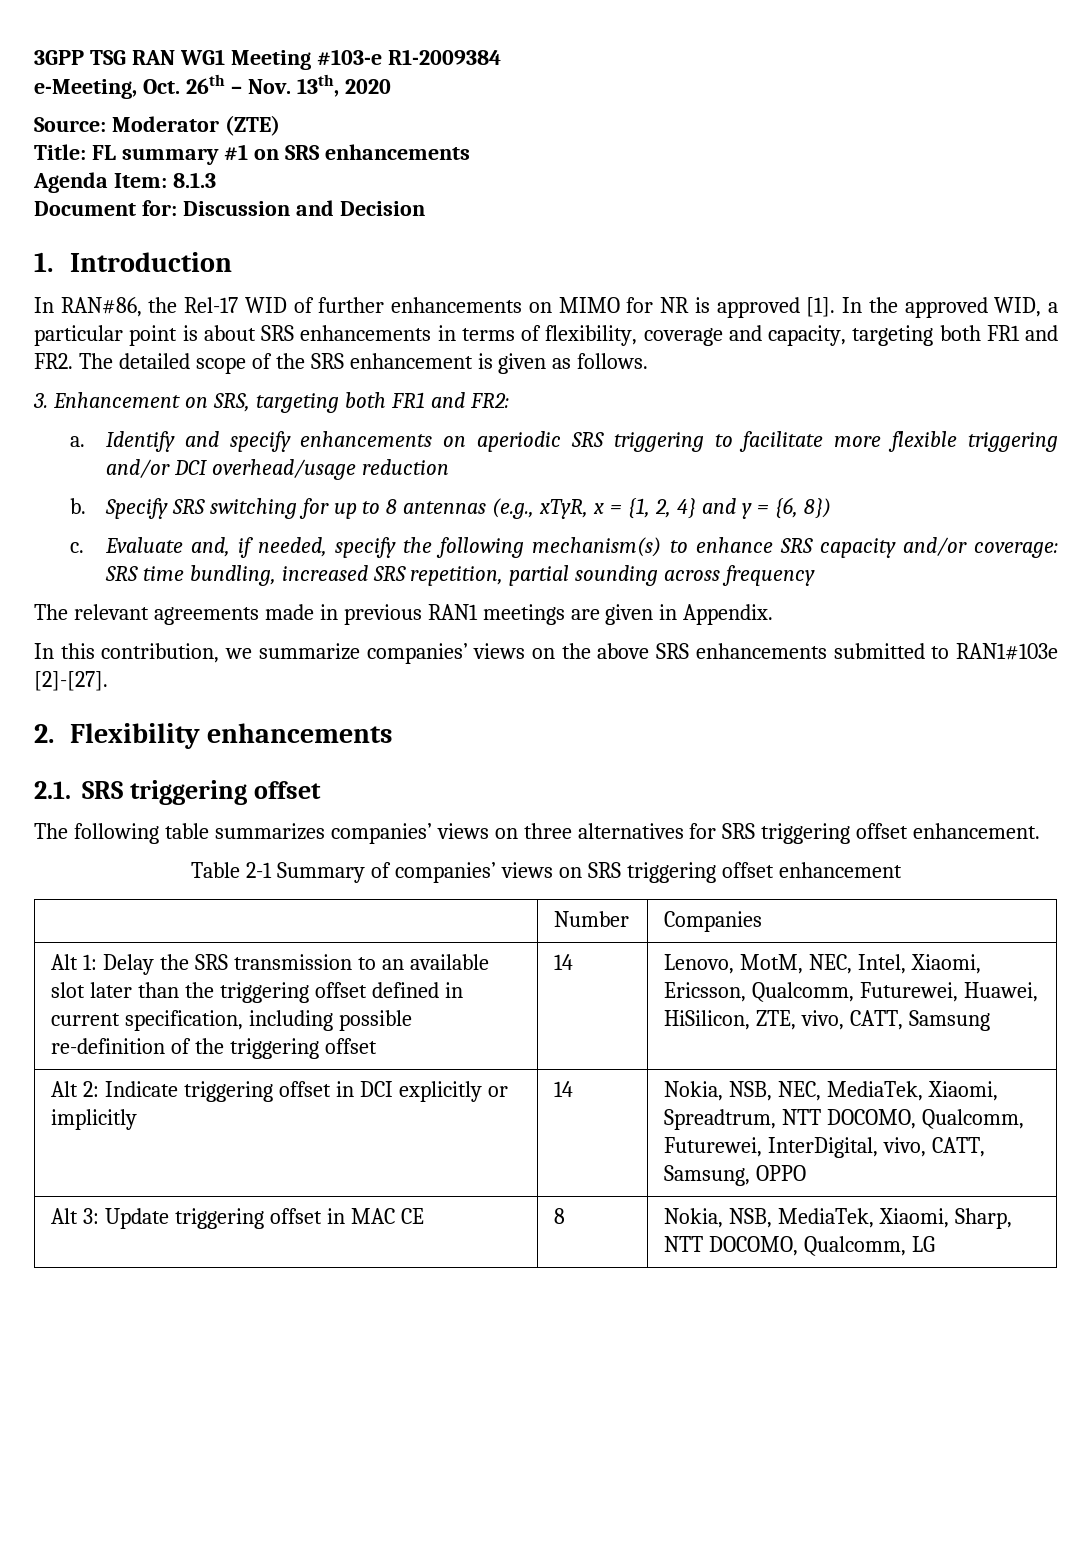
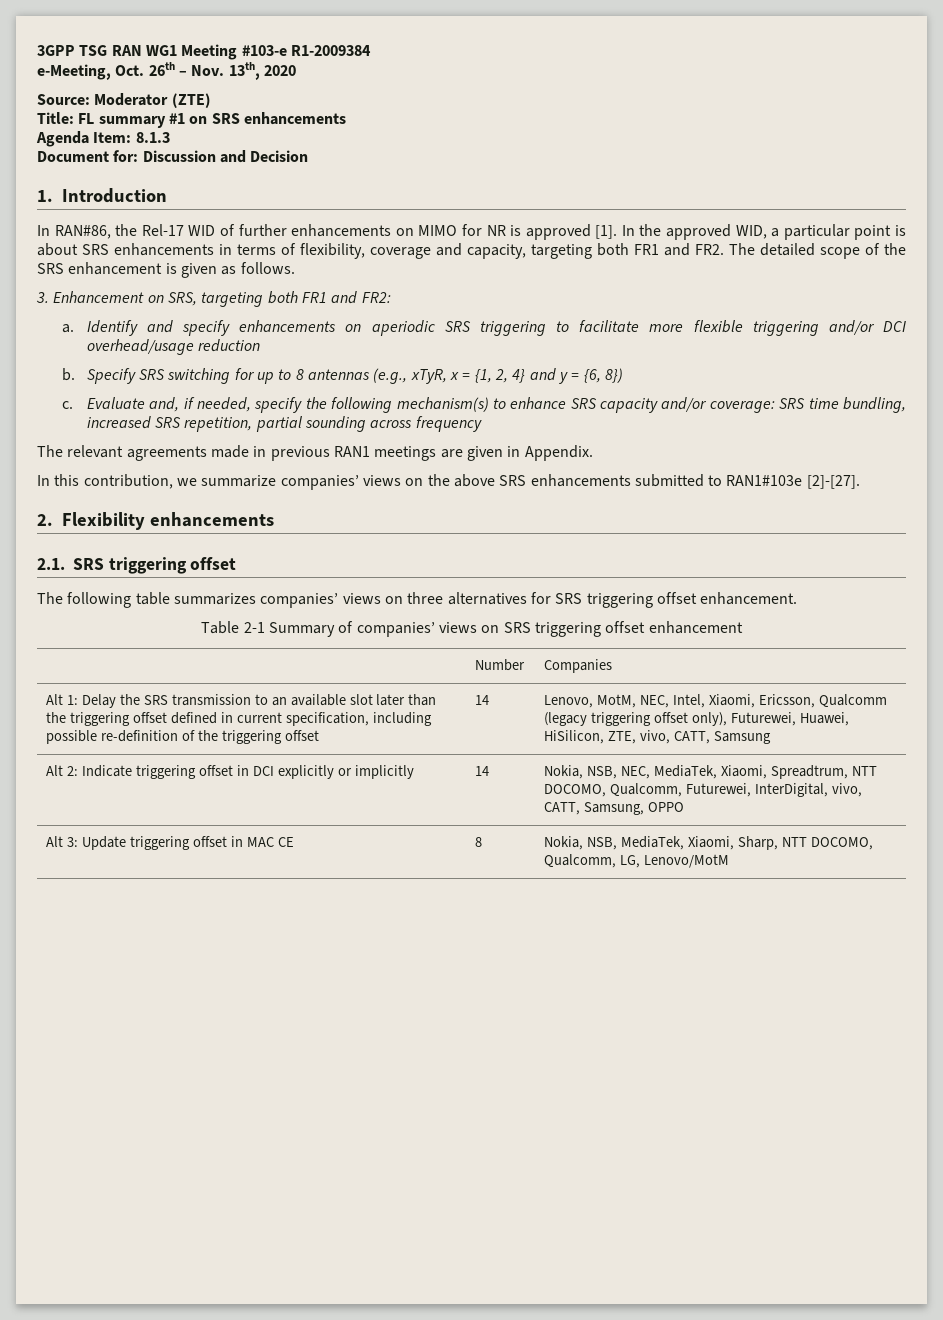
[751,982,854,1002] Qualcomm, -> [818,694,887,708] [544,712,728,726] Qualcomm (legacy triggering offset only),
[911,1236,935,1252] LG -> [620,854,730,868] LG, Lenovo/MotM

